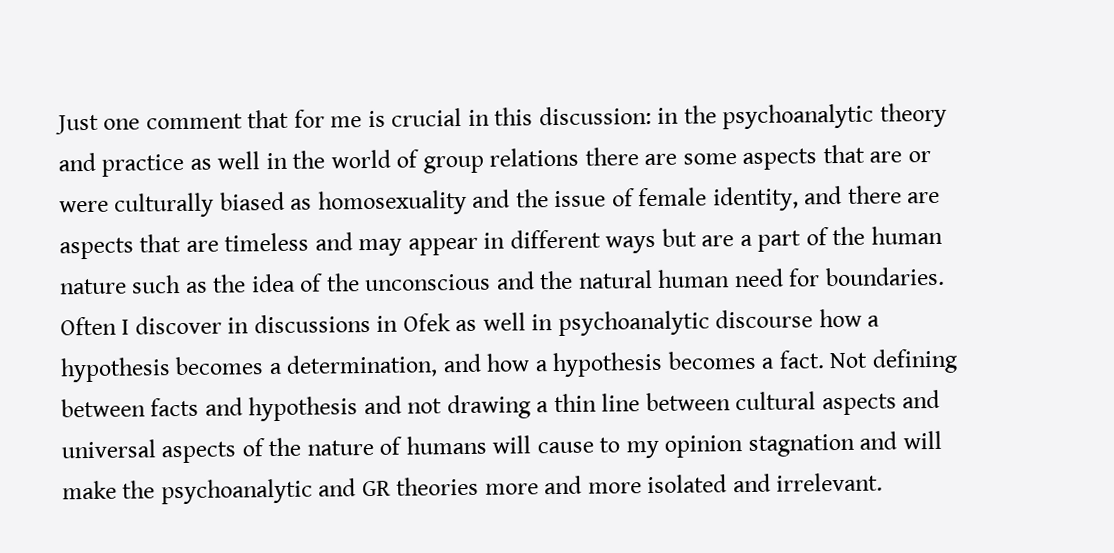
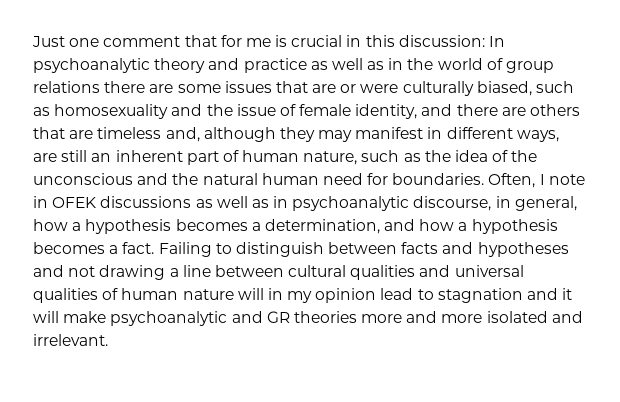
[657,105,717,124] in the -> [489,36,506,47] In
(261, 160) none -> [367,61,385,70] as
[742,148,818,171] aspects -> [224,81,272,93] issues
[219,191,285,211] biased -> [476,81,575,96] biased, such
[59,237,134,260] aspects -> [530,104,581,116] others
[314,225,943,257] [60,278,127,295] and may appear in different ways but are a part of the human nature -> [165,127,559,142] [33,150,358,165] and, although they may manifest in different ways, are still an inherent part of human nature,
[60,312,526,336] Often I discover in discussions in Ofek as well -> [488,173,585,188] [33,196,269,208] Often, I note in OFEK discussions as well as
[715,309,814,329] discourse -> [413,196,577,211] discourse, in general,
[829,348,958,374] Not defining -> [158,242,324,257] Failing to distinguish
[248,396,359,422] hypothesis -> [477,242,569,257] hypotheses
[553,393,597,413] thin -> (179, 272) none
[821,393,897,416] aspects -> [350,265,416,280] qualities
[161,435,744,464] aspects of the nature of humans will cause to my opinion -> [33,288,434,303] qualities of human nature will in my opinion lead to
(898, 440) none -> [562,288,573,300] it
[122,480,156,499] the -> (107, 317) none

